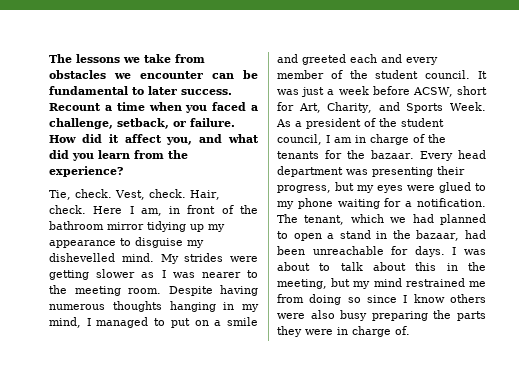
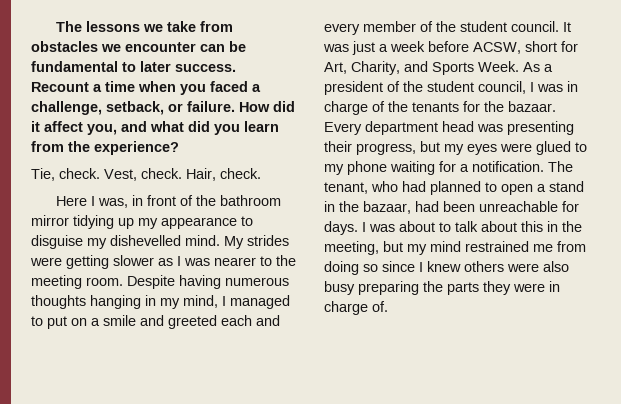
(86, 209) none -> (261, 173) //
[140,208,162,216] am, -> [98,198,129,208] was,
[334,137,352,143] am -> [537,84,563,92] was
[458,150,486,159] [277,166,343,177] head department -> [365,121,474,135] department head
[350,214,407,223] which we -> [371,181,398,192] who
[413,294,445,303] know -> [427,261,461,272] knew

